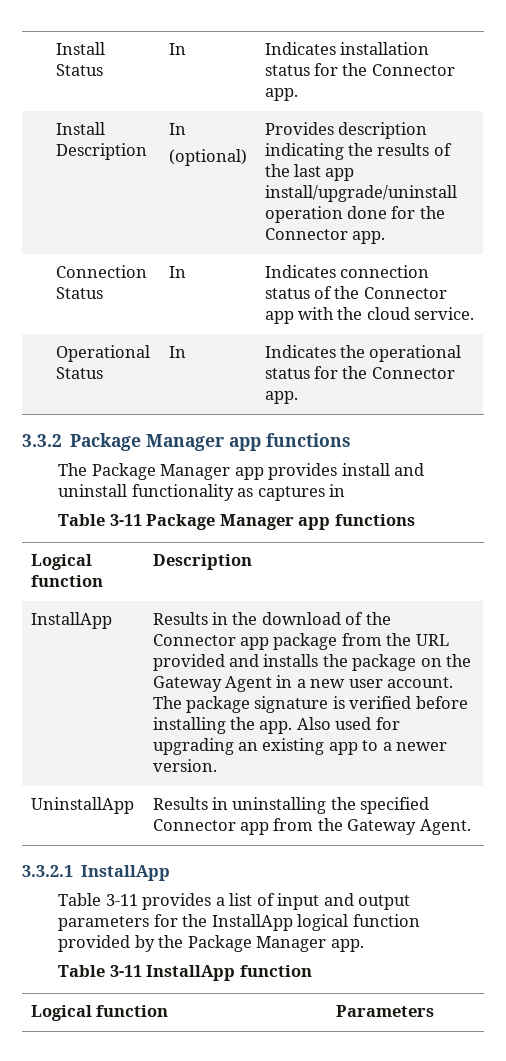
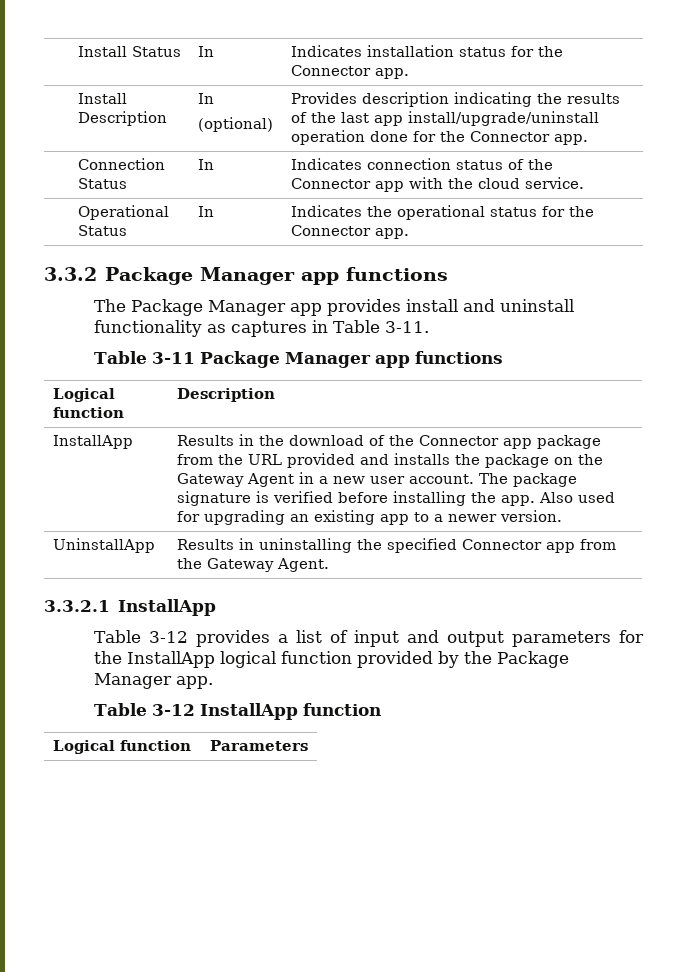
(346, 490) none -> [332,320,429,333] Table 3-11.
[105,894,138,906] 3-11 -> [148,631,188,643] 3-12
[109,965,142,977] 3-11 -> [151,704,195,716] 3-12

